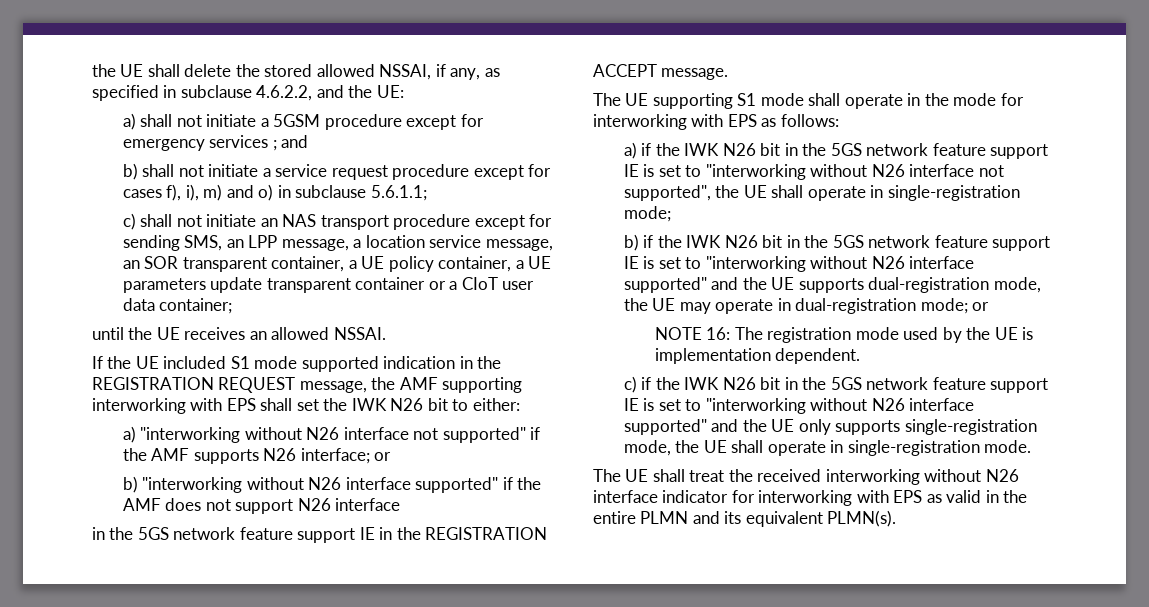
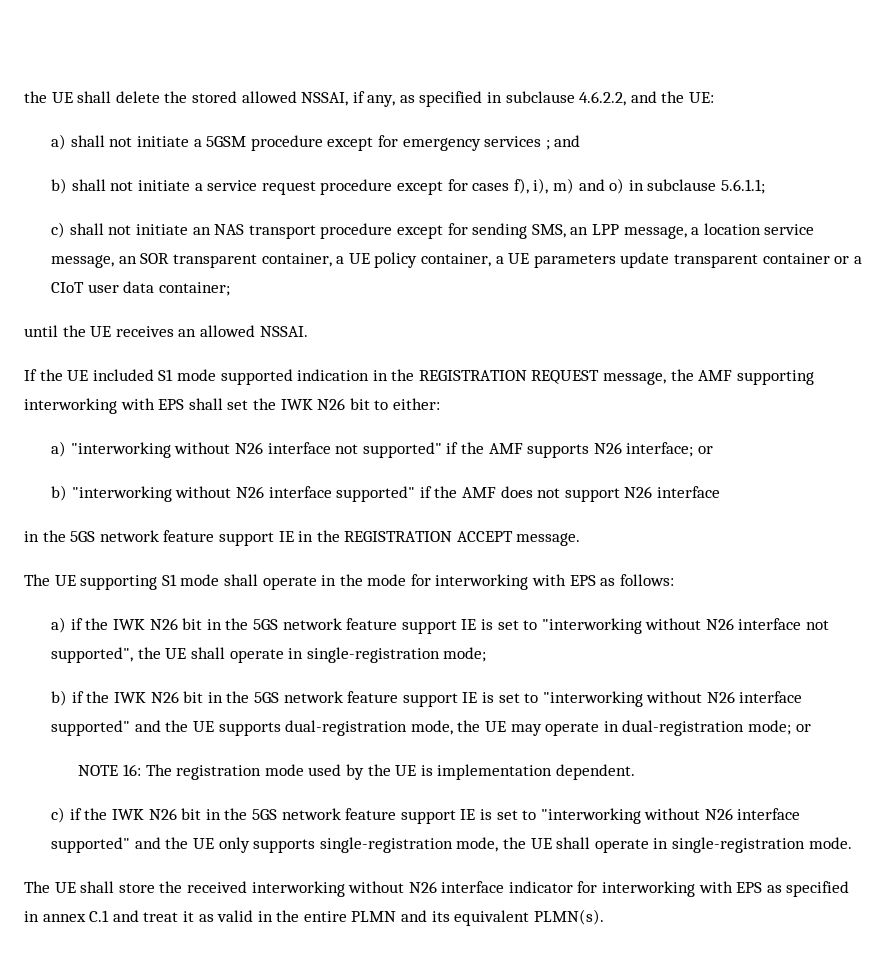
[689,470,725,482] treat -> [118,883,155,893] store
(942, 498) none -> [786,881,850,897] [24,910,214,922] specified in annex C.1 and treat it as

